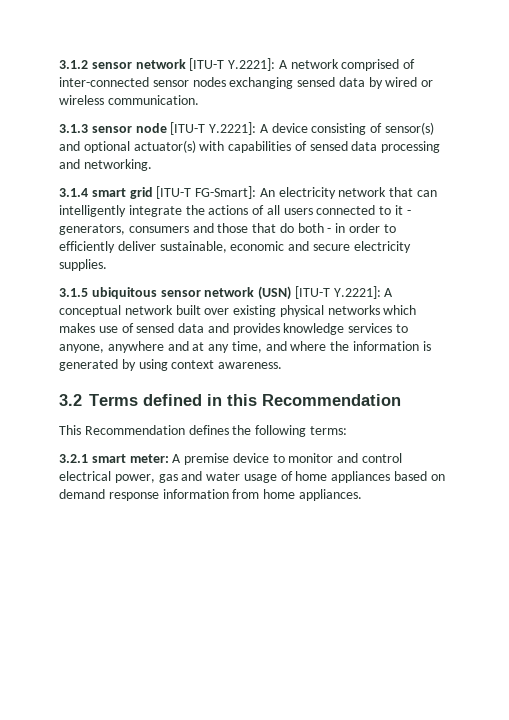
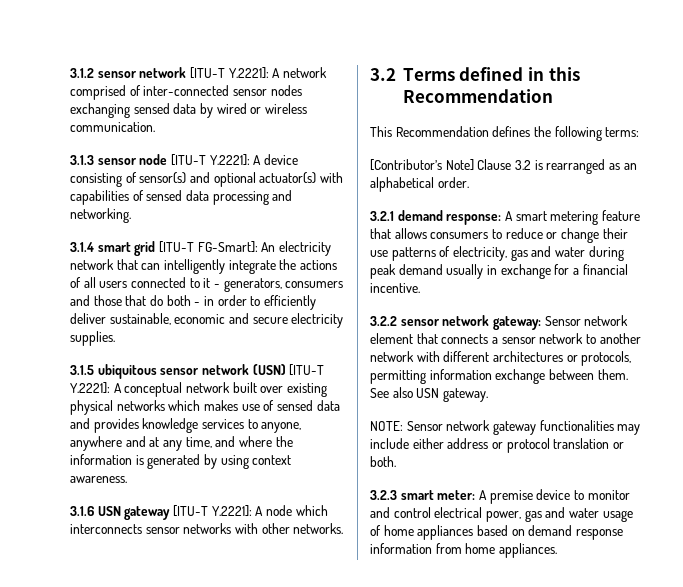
(283, 365) none -> [70,505,328,520] [70,523,344,534] // 3.1.6 USN gateway [ITU-T Y.2221]: A node which interconnects sensor networks with other networks.
[59,454,88,463] 3.2.1 -> [370,159,637,174] [370,177,469,192] [370,210,640,225] [370,228,628,243] [370,246,624,261] [370,264,628,279] [370,283,420,293] [370,315,629,330] [370,333,641,344] [370,351,632,366] [370,369,628,384] [370,387,488,402] [370,420,641,435] [370,438,624,453] [370,456,396,467] [370,490,397,500] [Contributor’s Note] Clause 3.2 is rearranged as an alphabetical order. // 3.2.1 demand response: A smart metering feature that allows consumers to reduce or change their use patterns of electricity, gas and water during peak demand usually in exchange for a financial incentive. // 3.2.2 sensor network gateway: Sensor network element that connects a sensor network to another network with different architectures or protocols, permitting information exchange between them. See also USN gateway. // NOTE: Sensor network gateway functionalities may include either address or protocol translation or both. // 3.2.3

